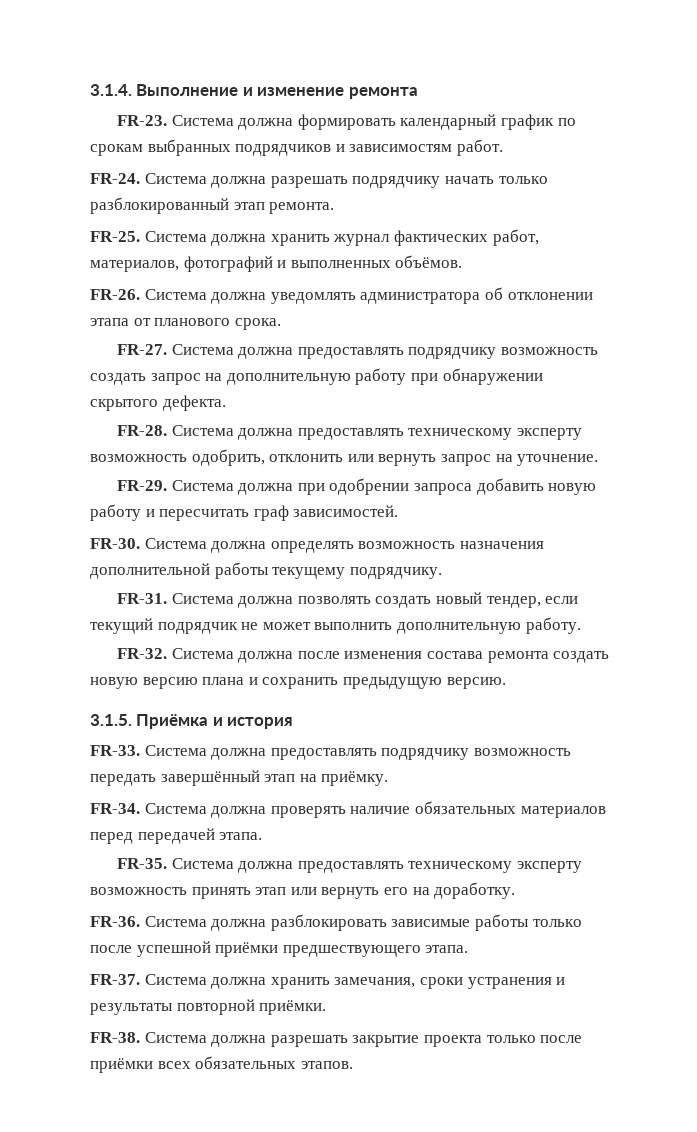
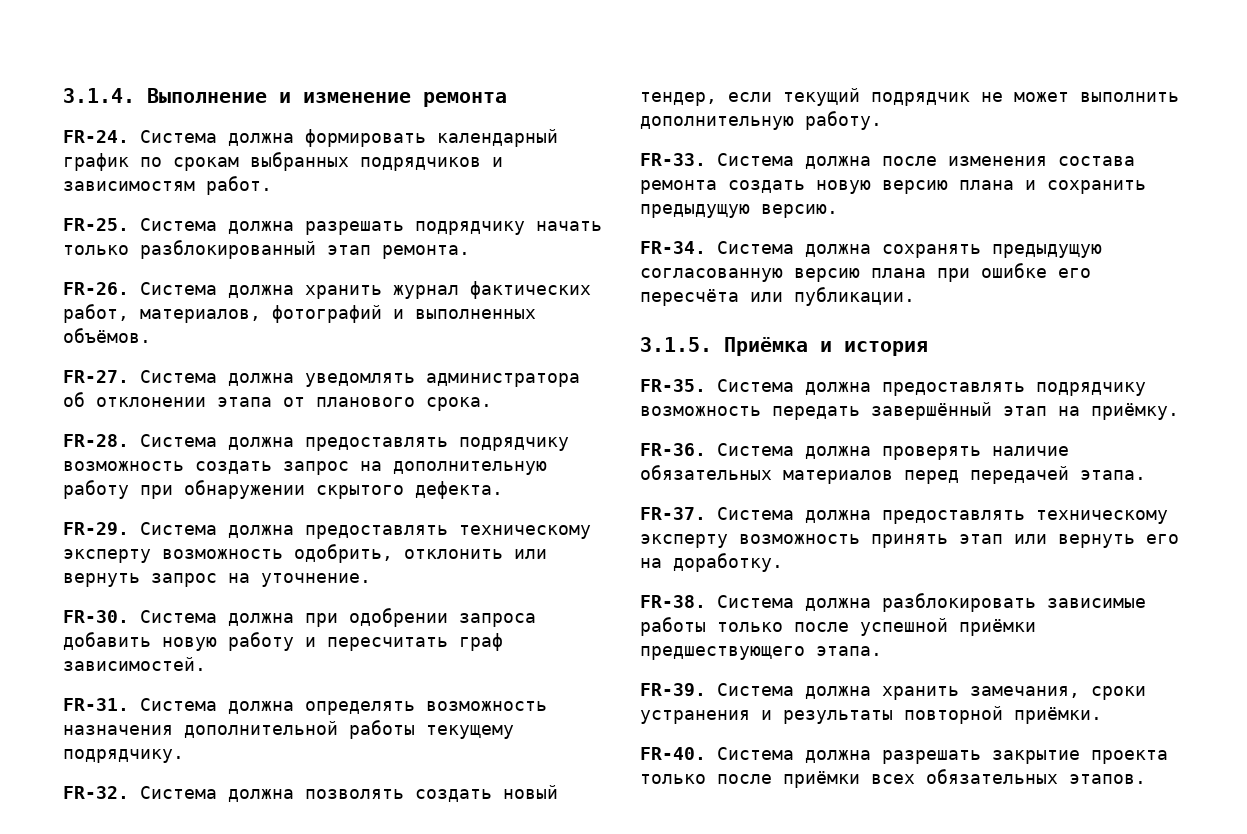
[116,115,167,126] FR-23. -> [63,130,129,143] FR-24.
[90,173,140,184] FR-24. -> [63,218,129,231] FR-25.
[90,231,140,242] FR-25. -> [63,282,129,295] FR-26.
[90,289,140,300] FR-26. -> [63,370,129,383] FR-27.
[116,344,167,355] FR-27. -> [63,434,129,447] FR-28.
[116,425,167,436] FR-28. -> [63,522,129,535] FR-29.
[116,480,167,491] FR-29. -> [63,610,129,623] FR-30.
[90,538,140,549] FR-30. -> [63,698,129,711] FR-31.
[116,593,167,604] FR-31. -> [63,786,129,799] FR-32.
[116,648,167,659] FR-32. -> [640,153,706,166] FR-33.
(506, 683) none -> [640,241,1102,258] [640,263,1091,282] [640,287,915,306] // FR-34. Система должна сохранять предыдущую согласованную версию плана при ошибке его пересчёта или публикации.
[90,745,140,756] FR-33. -> [640,379,706,392] FR-35.
[90,803,140,814] FR-34. -> [640,443,706,456] FR-36.
[116,858,167,869] FR-35. -> [640,507,706,520] FR-37.
[90,916,140,927] FR-36. -> [640,595,706,608] FR-38.
[90,974,140,985] FR-37. -> [640,683,706,696] FR-39.
[90,1032,140,1043] FR-38. -> [640,747,706,760] FR-40.

